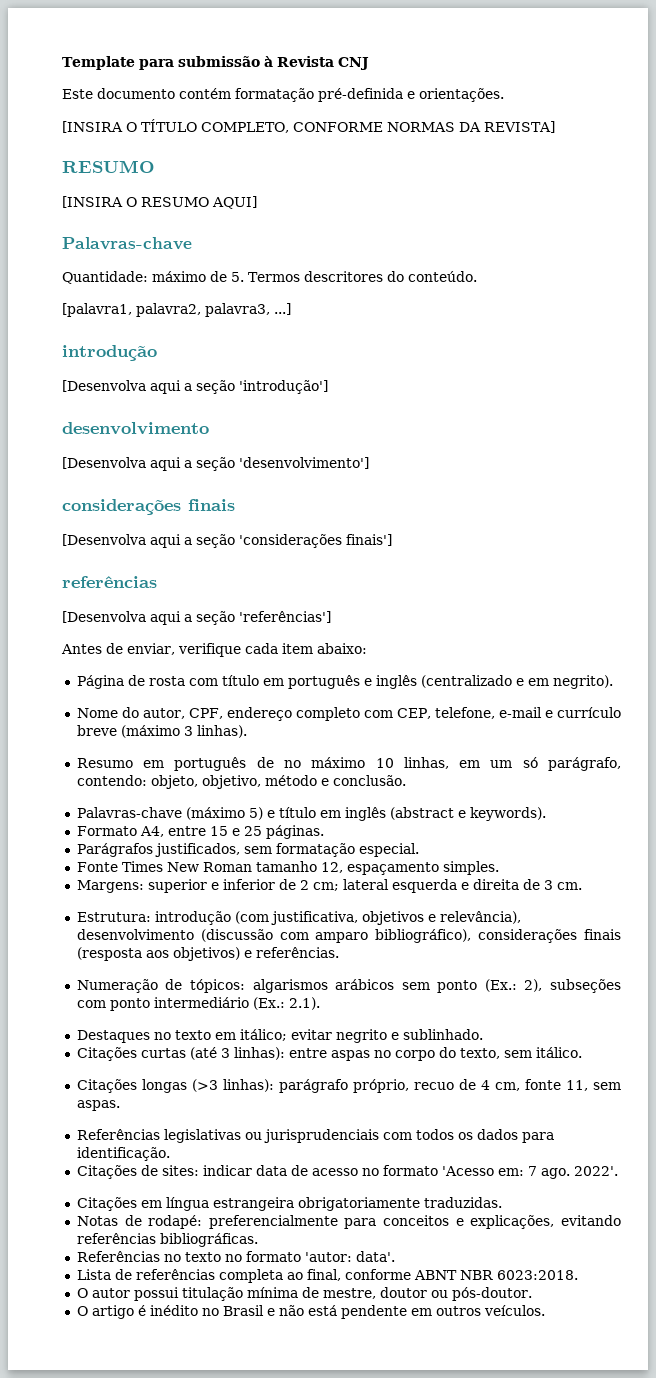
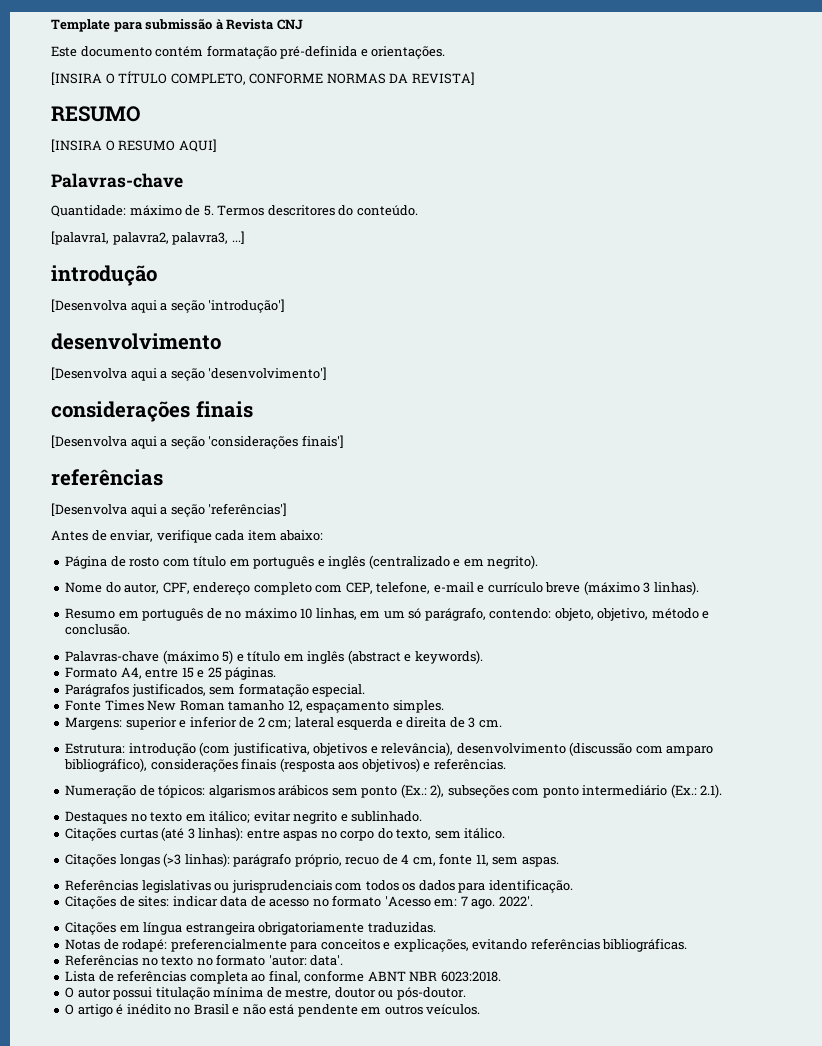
[148,676,185,686] rosta -> [129,557,160,567] rosto

